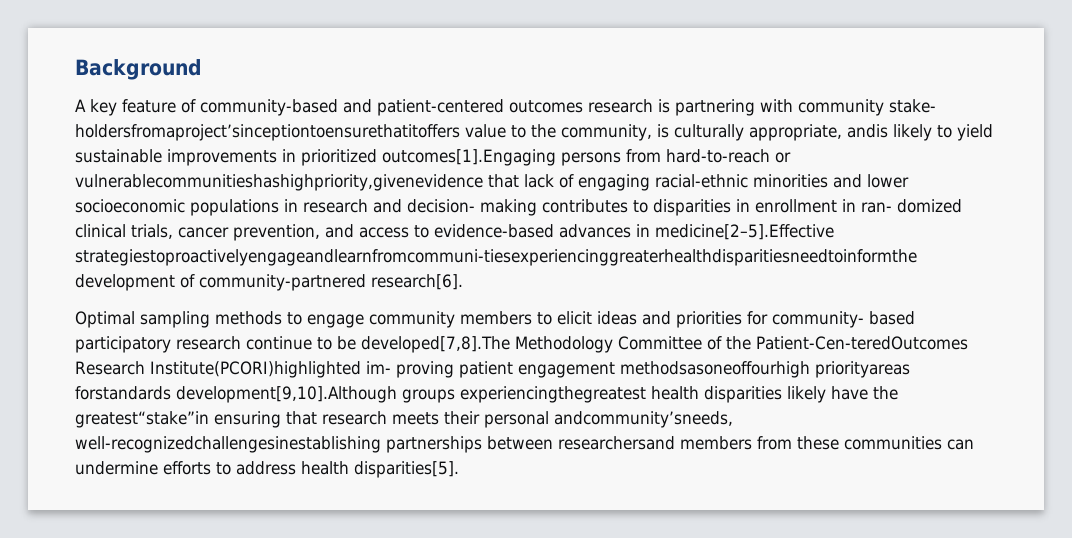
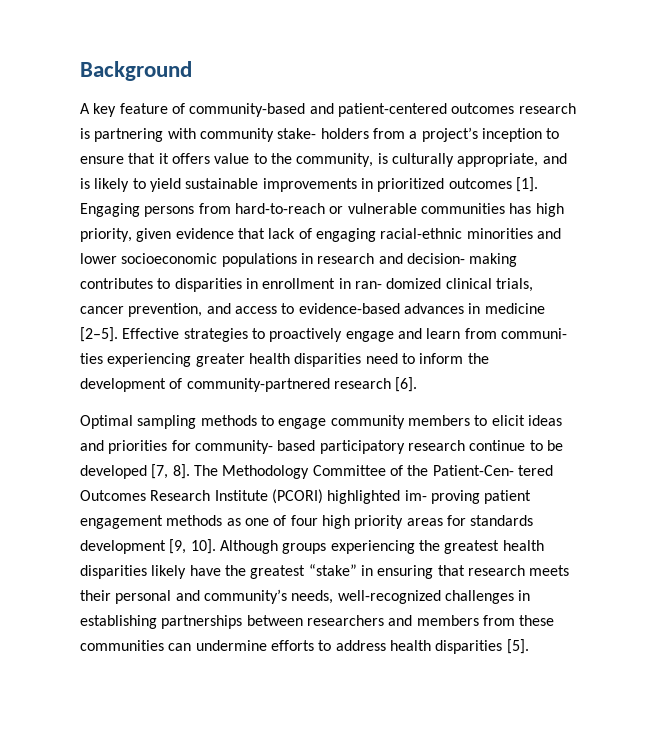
[75,124,460,141] holdersfromaproject’sinceptiontoensurethatitoffers -> [320,127,560,142] [80,153,210,164] holders from a project’s inception to ensure that it offers
[847,124,888,138] andis -> [542,153,567,164] [80,178,90,189] and is
[382,149,556,166] outcomes[1].Engaging -> [448,177,538,192] [80,203,140,217] outcomes [1]. Engaging
[75,174,483,191] vulnerablecommunitieshashighpriority,givenevidence -> [347,203,564,217] [80,228,234,242] vulnerable communities has high priority, given evidence
[655,224,834,240] [75,249,917,266] medicine[2–5].Effective strategiestoproactivelyengageandlearnfromcommuni-tiesexperiencinggreaterhealthdisparitiesneedtoinformthe -> [484,303,545,314] [80,327,567,342] [80,353,489,367] medicine [2–5]. Effective strategies to proactively engage and learn from communi- ties experiencing greater health disparities need to inform the
[371,274,463,290] research[6]. -> [333,377,418,392] research [6].
[361,336,968,353] [75,361,910,378] [75,386,646,403] developed[7,8].The Methodology Committee of the Patient-Cen-teredOutcomes Research Institute(PCORI)highlighted im- proving patient engagement methodsasoneoffourhigh priorityareas forstandards development[9,10].Although groups experiencingthegreatest -> [80,464,553,479] [80,489,532,504] [80,515,534,529] [80,539,500,554] developed [7, 8]. The Methodology Committee of the Patient-Cen- tered Outcomes Research Institute (PCORI) highlighted im- proving patient engagement methods as one of four high priority areas for standards development [9, 10]. Although groups experiencing the greatest
[75,411,209,428] greatest“stake”in -> [250,564,373,579] greatest “stake” in
[554,411,733,428] [75,436,675,453] andcommunity’sneeds, well-recognizedchallengesinestablishing partnerships between researchersand -> [175,589,531,604] [80,615,413,629] and community’s needs, well-recognized challenges in establishing partnerships between researchers and
[354,461,459,478] disparities[5]. -> [435,639,529,654] disparities [5].

